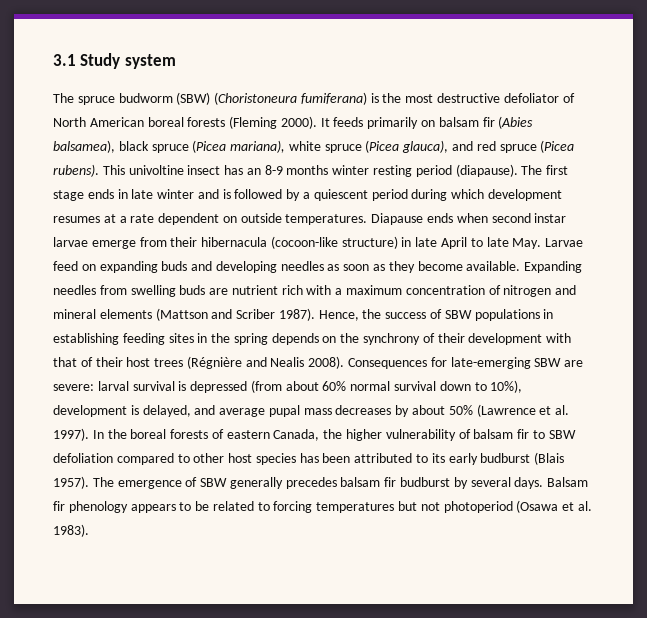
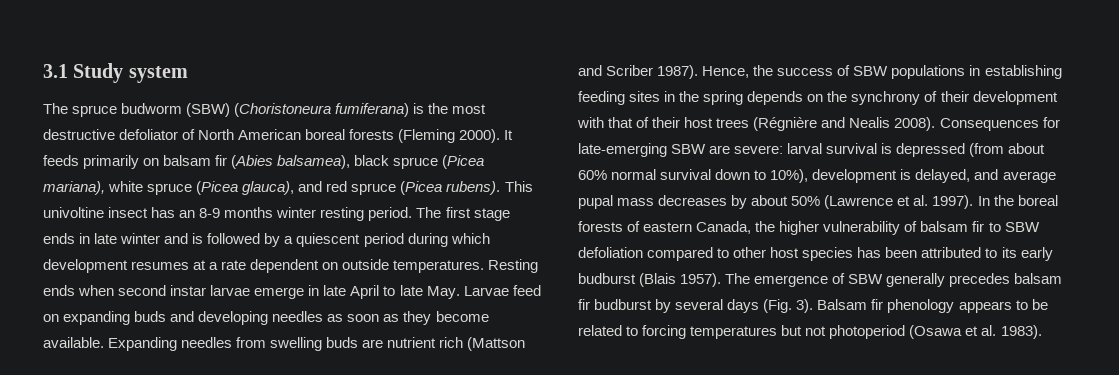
[415,164,518,177] period (diapause). -> [368,207,413,221] period.
[371,213,424,225] Diapause -> [488,259,539,273] Resting
[139,236,398,249] from their hibernacula (cocoon-like structure) -> (305, 293) none
[306,285,577,297] [53,309,152,319] with a maximum concentration of nitrogen and mineral elements -> (464, 342) none
[514,477,544,489] days. -> [727,299,814,313] days (Fig. 3).

